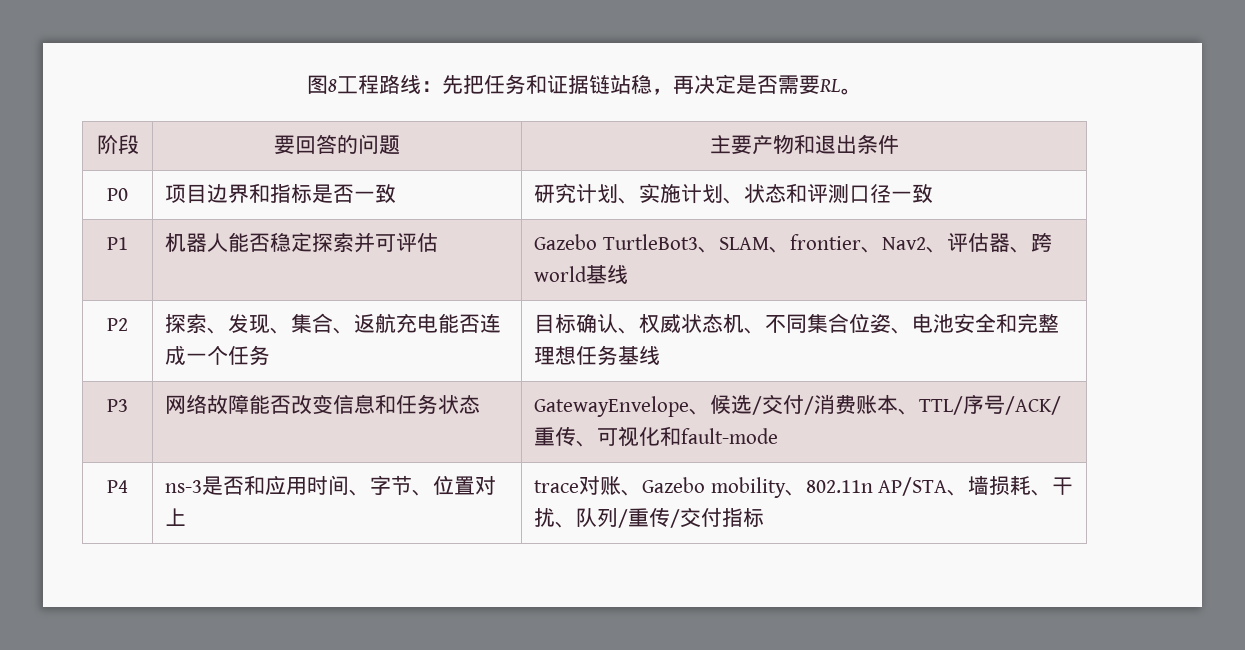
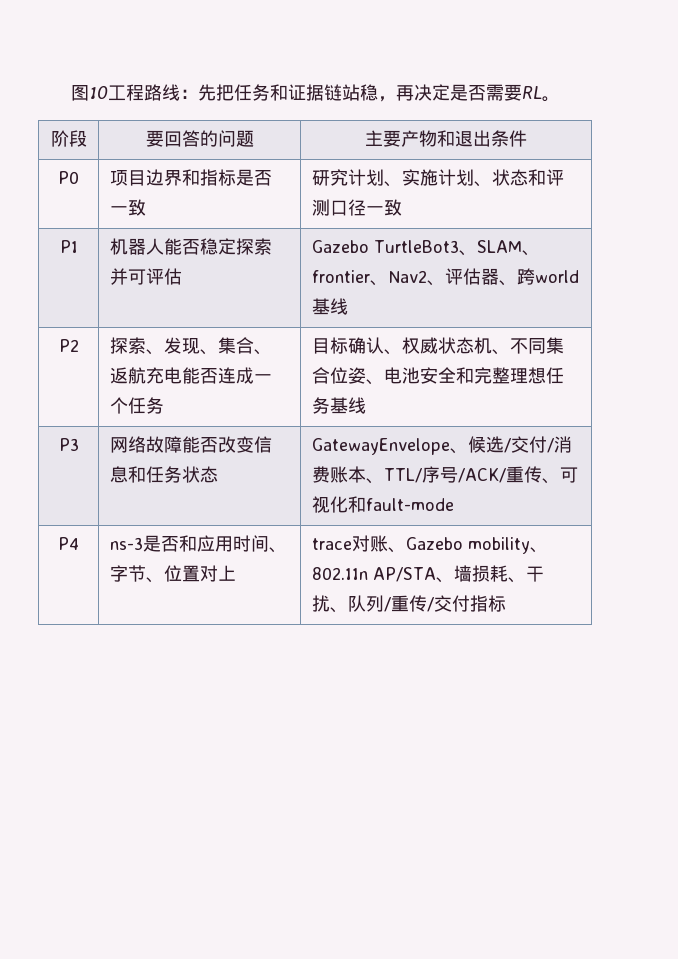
[328,79,337,92] 8 -> [88,86,108,99] 10

